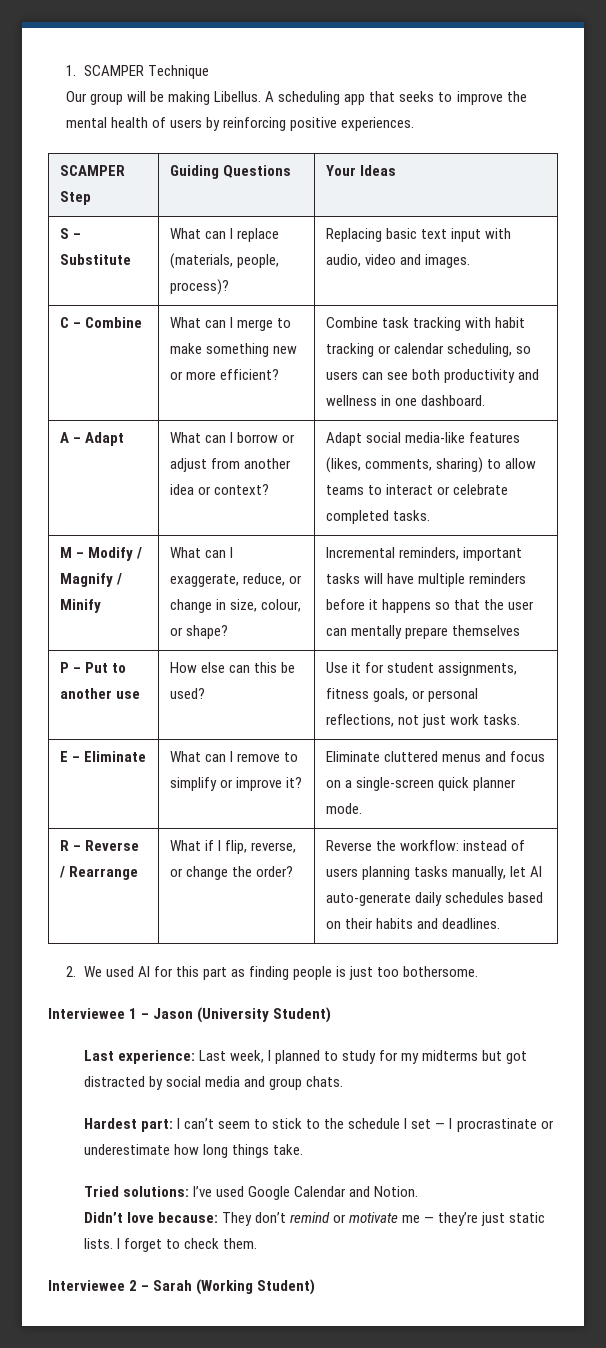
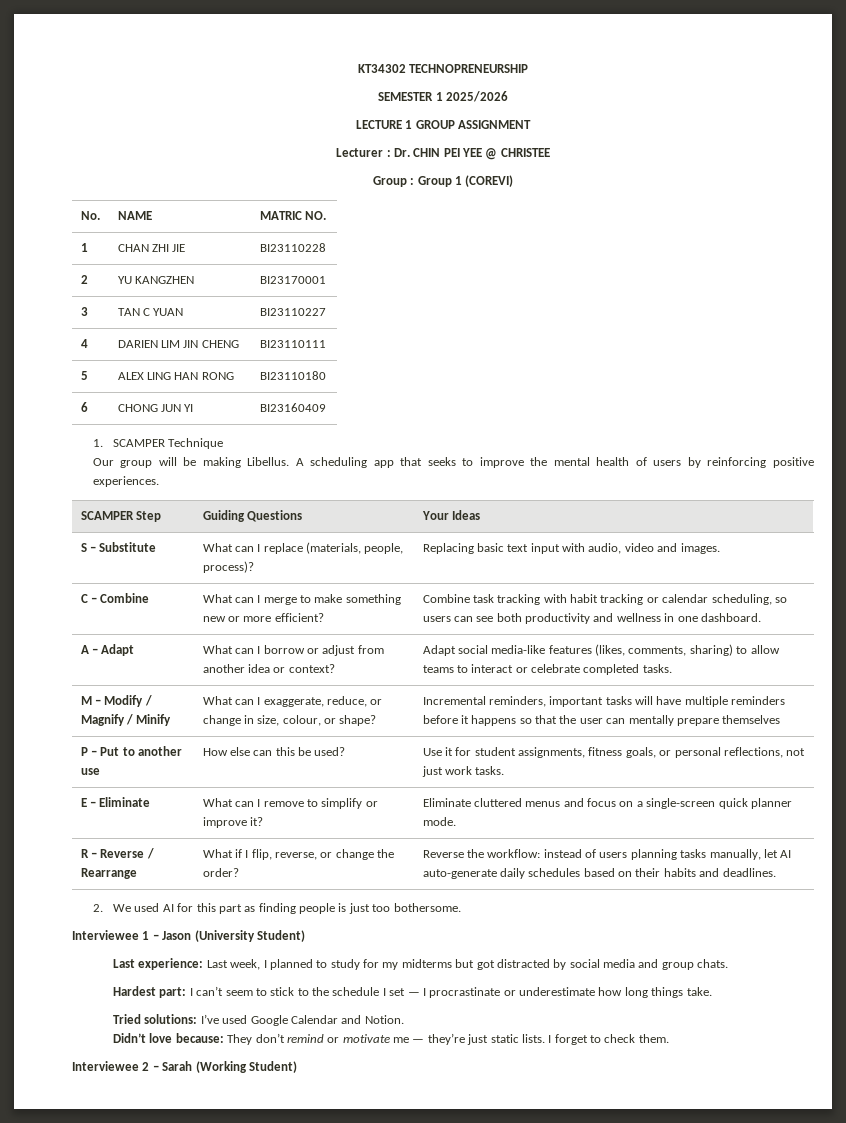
(65, 70) none -> [357,64,529,73] [378,91,508,102] [355,120,532,129] [336,148,550,160] [372,175,514,187] [80,211,100,220] [117,211,152,220] [259,211,326,220] [80,243,88,252] [117,244,186,252] [259,243,326,252] [80,275,88,284] [117,276,194,284] [259,276,326,284] [80,307,88,316] [117,308,184,316] [259,308,326,316] [80,339,88,348] [117,340,239,348] [259,340,326,348] [80,371,88,380] [117,372,234,380] [259,371,326,380] [80,402,88,412] [117,404,194,412] [259,403,326,412] KT34302 TECHNOPRENEURSHIP // SEMESTER 1 2025/2026 // LECTURE 1 GROUP ASSIGNMENT // Lecturer : Dr. CHIN PEI YEE @ CHRISTEE // Group : Group 1 (COREVI) // No. | NAME | MATRIC NO. // 1 | CHAN ZHI JIE | BI23110228 // 2 | YU KANGZHEN | BI23170001 // 3 | TAN C YUAN | BI23110227 // 4 | DARIEN LIM JIN CHENG | BI23110111 // 5 | ALEX LING HAN RONG | BI23110180 // 6 | CHONG JUN YI | BI23160409 //

